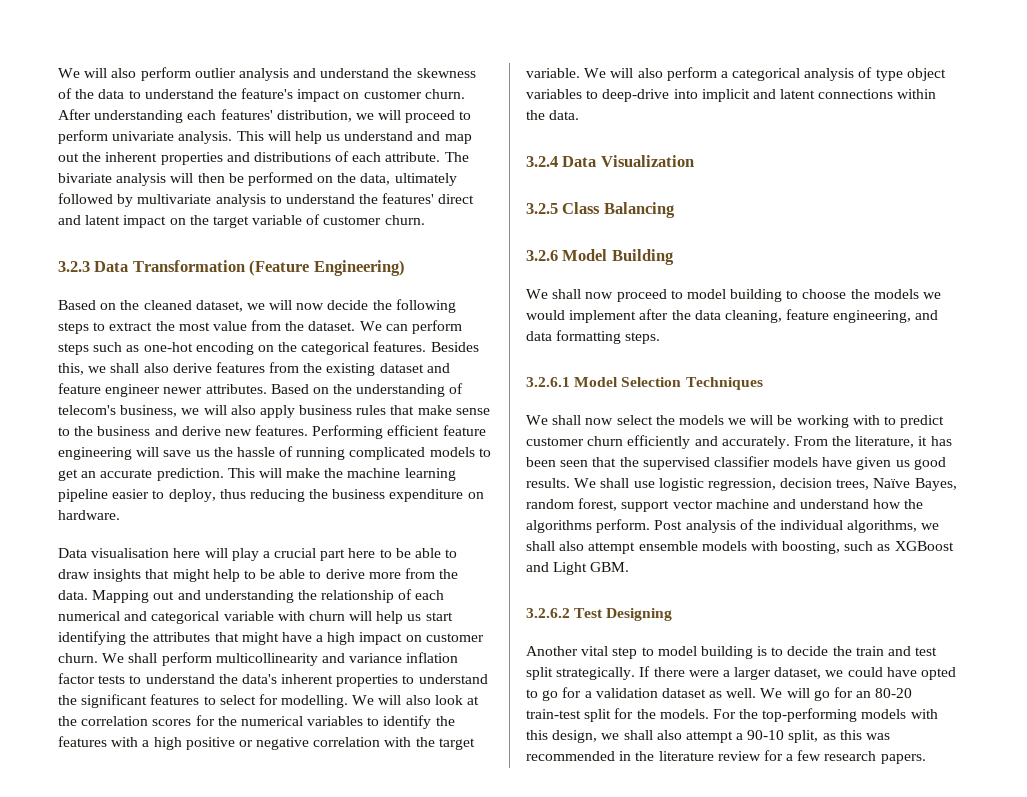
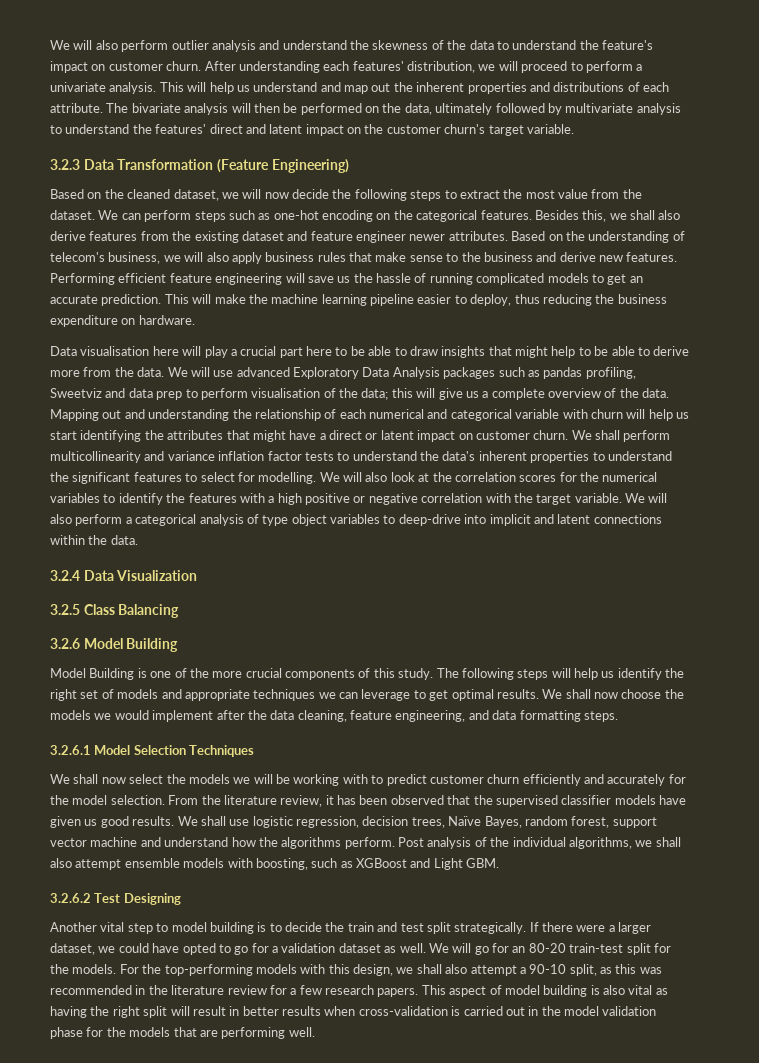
(108, 137) none -> [636,64,643,71] a
[212,214,425,228] target variable of customer churn. -> [386,124,574,136] customer churn's target variable.
(88, 595) none -> [167,367,636,379] [50,388,670,400] We will use advanced Exploratory Data Analysis packages such as pandas profiling, Sweetviz and data prep to perform visualisation of the data; this will give us a complete overview of the data.
[327,632,356,645] high -> [329,430,414,440] direct or latent
[526,289,799,302] We shall now proceed to model building to -> [50,668,685,680] [50,689,618,701] Model Building is one of the more crucial components of this study. The following steps will help us identify the right set of models and appropriate techniques we can leverage to get optimal results. We shall now
[721,436,915,449] accurately. From the literature, -> [607,774,686,786] [50,795,323,807] accurately for the model selection. From the literature review,
[560,460,589,467] seen -> [390,795,444,805] observed
(926, 759) none -> [421,985,668,997] [50,1006,657,1018] [50,1027,315,1039] This aspect of model building is also vital as having the right split will result in better results when cross-validation is carried out in the model validation phase for the models that are performing well.

